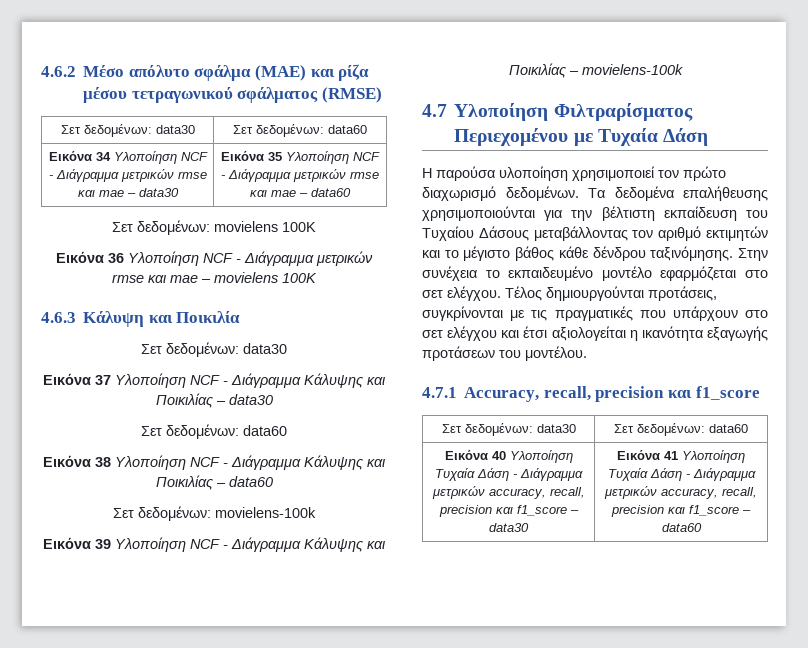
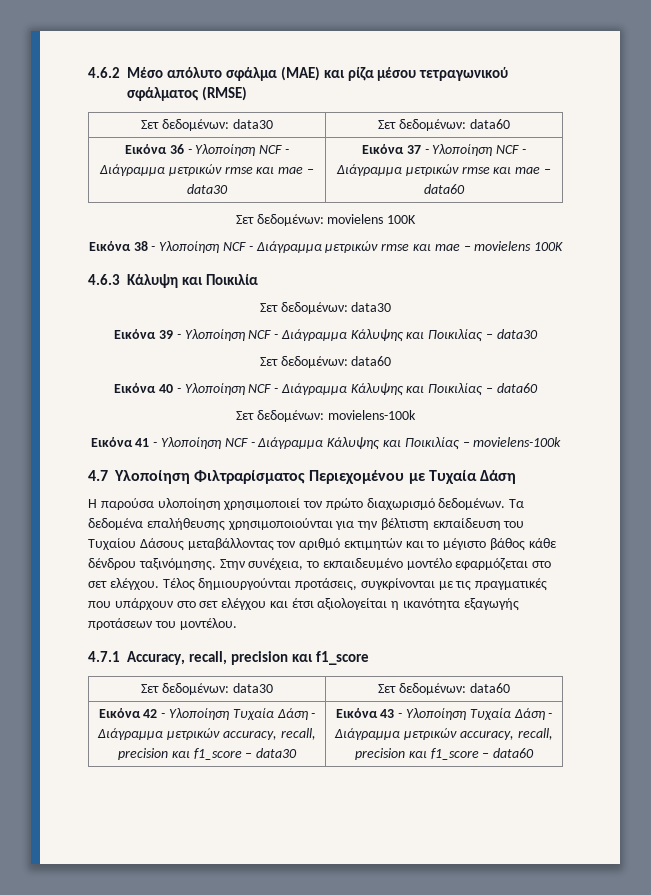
[95,152,111,161] 34 -> [169,144,192,154] 36 -
[268,152,282,161] 35 -> [406,145,429,154] 37 -
[108,253,124,263] 36 -> [133,241,156,251] 38 -
[95,375,111,385] 37 -> [158,330,181,339] 39 -
[95,457,111,467] 38 -> [158,384,181,393] 40 -
[95,539,111,549] 39 -> [135,438,158,447] 41 -
[422,266,477,281] συνέχεια -> [248,558,304,570] συνέχεια,
[491,451,506,460] 40 -> [143,709,166,718] 42 -
[664,451,678,460] 41 -> [380,709,403,718] 43 -

